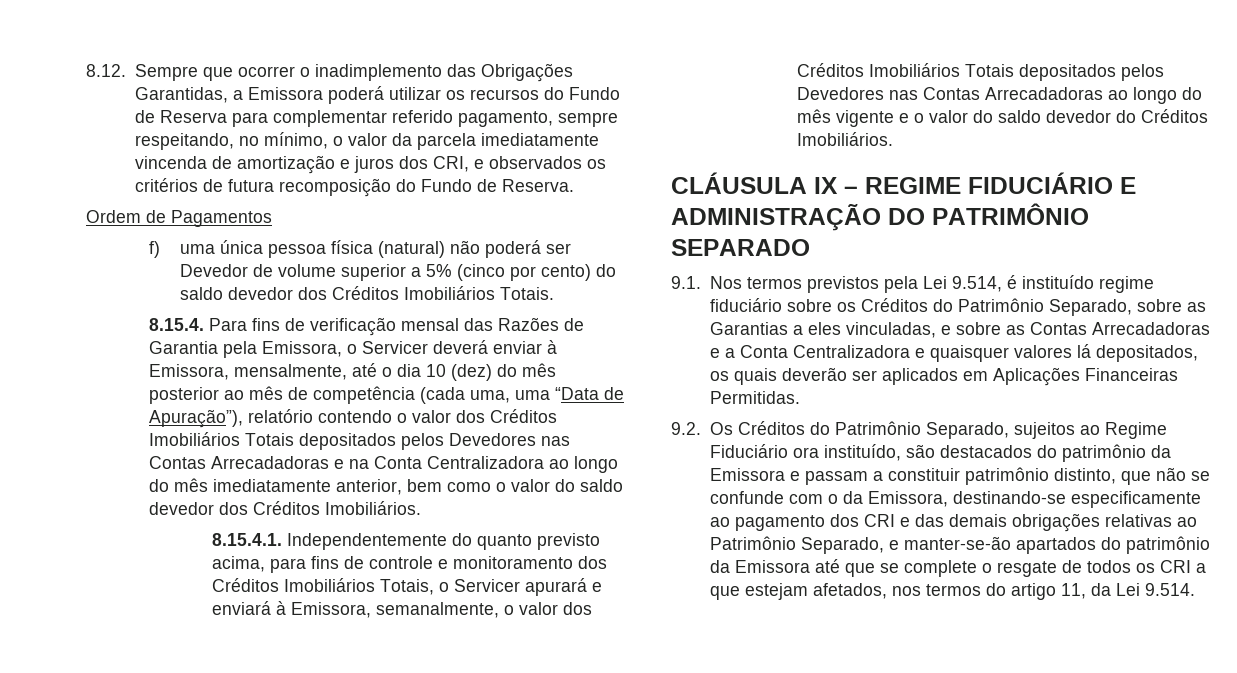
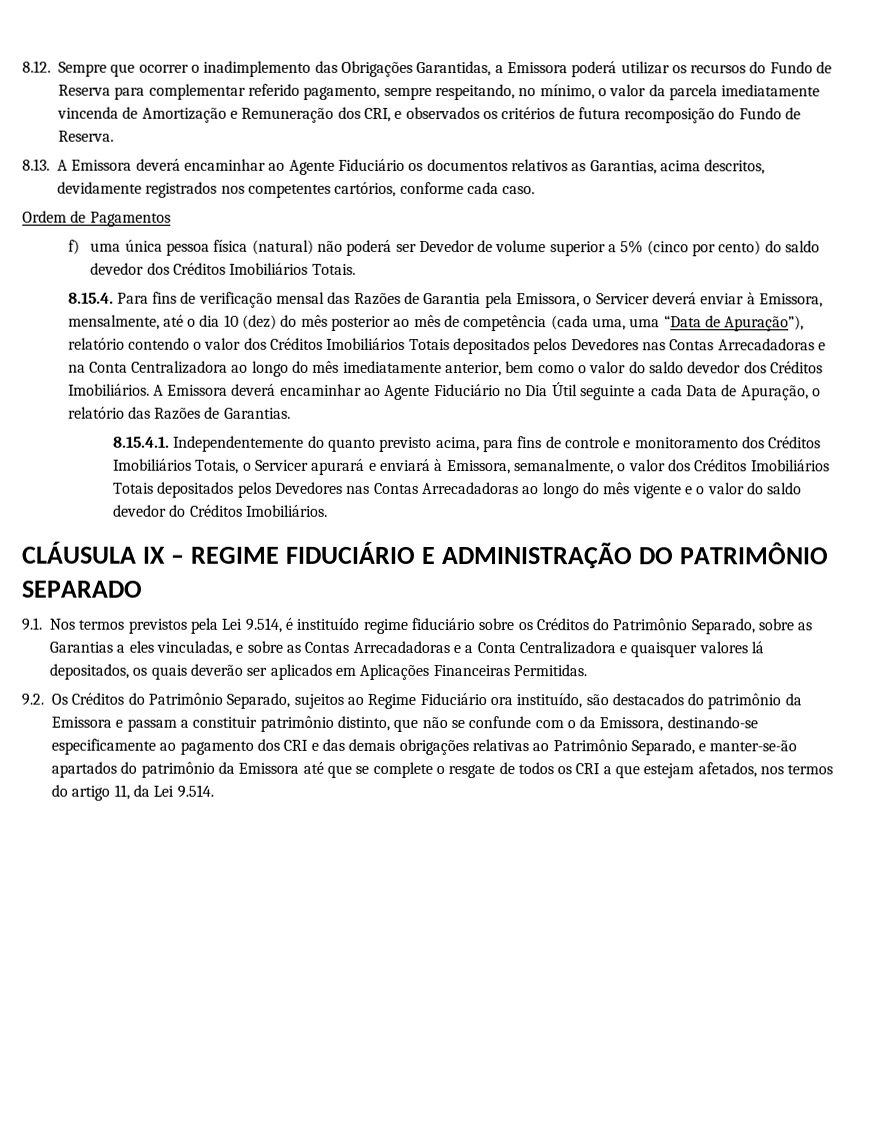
[236,155,394,174] amortização e juros -> [141,107,335,123] Amortização e Remuneração
(574, 185) none -> [22,158,766,175] [57,181,536,198] // 8.13. A Emissora deverá encaminhar ao Agente Fiduciário os documentos relativos as Garantias, acima descritos, devidamente registrados nos competentes cartórios, conforme cada caso.
(421, 508) none -> [152,382,821,401] [67,406,291,420] A Emissora deverá encaminhar ao Agente Fiduciário no Dia Útil seguinte a cada Data de Apuração, o relatório das Razões de Garantias.

